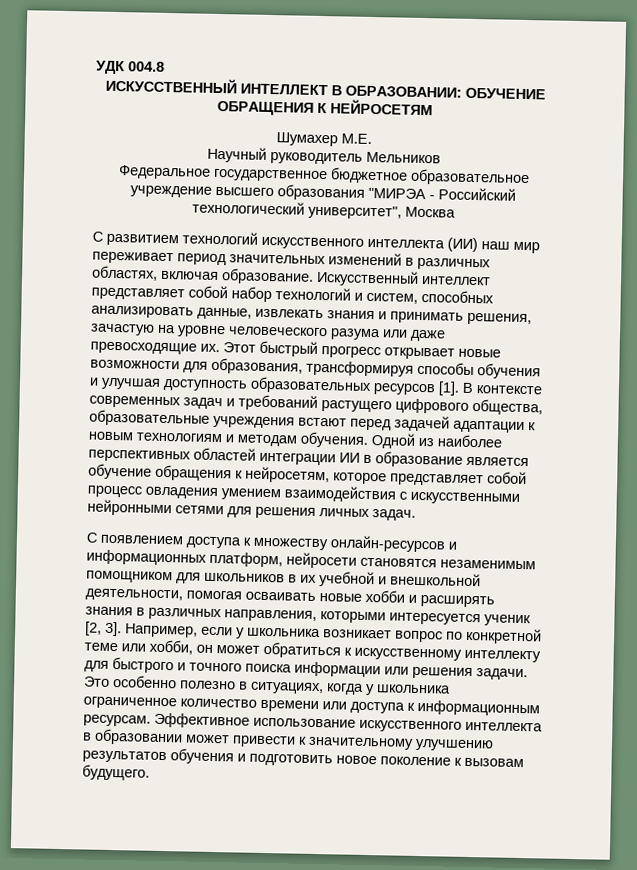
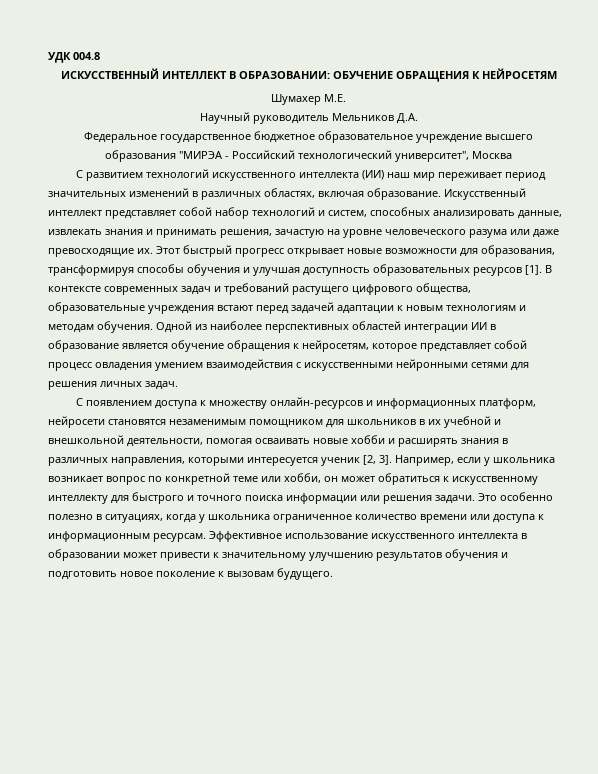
(441, 157) none -> [396,113,418,124] Д.А.

